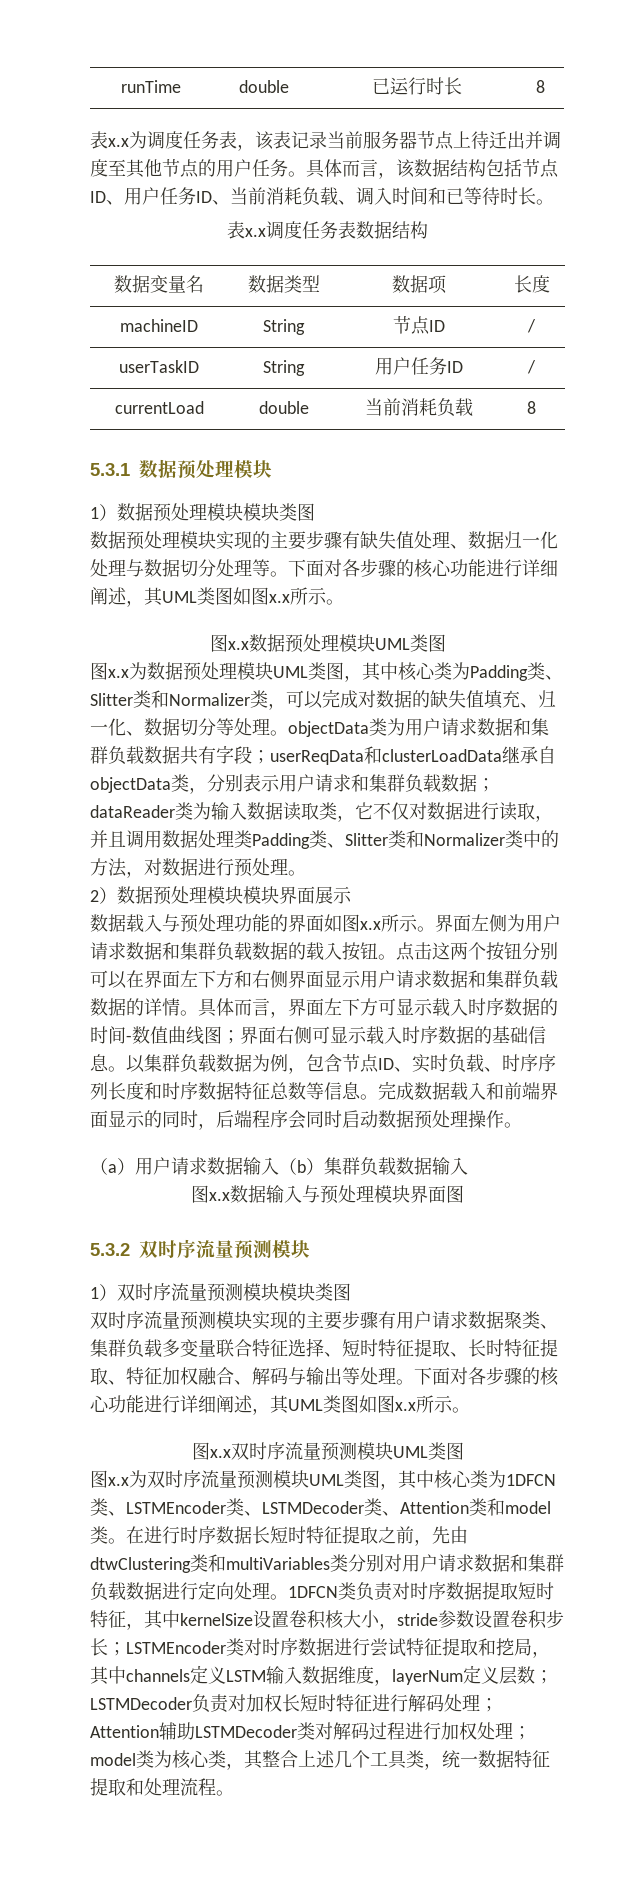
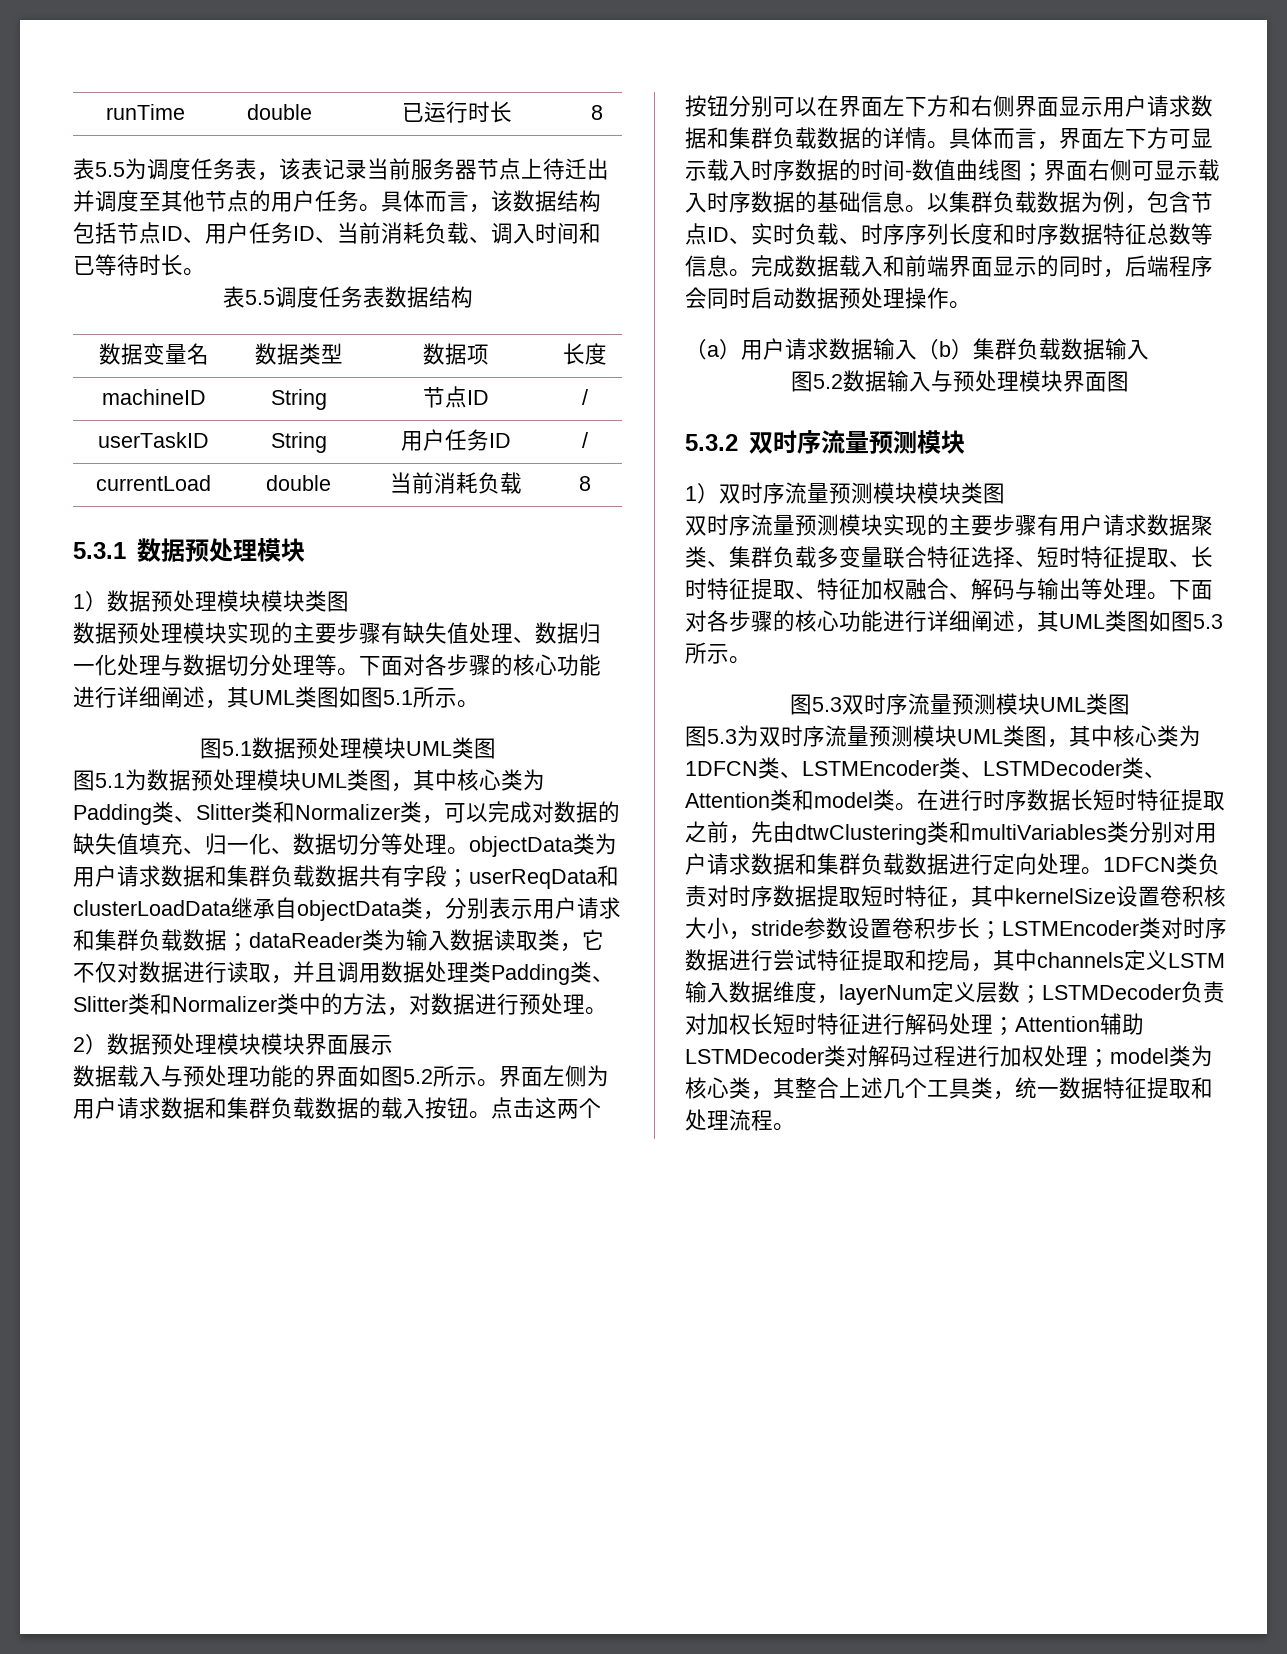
[108,138,129,147] x.x -> [95,162,125,177] 5.5
[245,228,266,237] x.x -> [244,290,275,305] 5.5
[269,587,344,605] [209,634,249,652] x.x所示。 // 图x.x -> [383,686,479,708] [199,738,252,759] 5.1所示。 // 图5.1
[108,669,129,678] x.x -> [95,773,125,788] 5.1
[360,921,381,930] x.x -> [403,1069,433,1084] 5.2
[209,1192,230,1201] x.x -> [812,374,843,389] 5.2
[395,1395,470,1413] [191,1442,231,1460] x.x所示。 // 图x.x -> [1193,614,1223,629] [685,642,751,664] [789,694,842,715] 5.3所示。 // 图5.3
[108,1477,129,1486] x.x -> [707,729,737,744] 5.3

